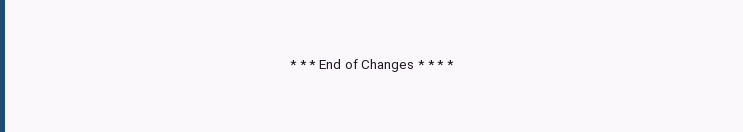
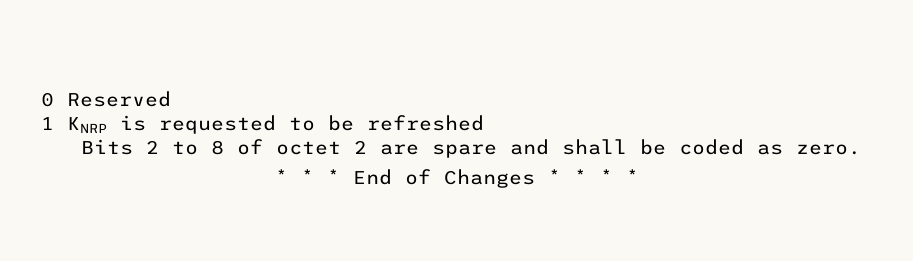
(290, 64) none -> [41,91,171,107] [41,115,484,134] [80,139,861,158] 0 Reserved // 1 KNRP is requested to be refreshed // Bits 2 to 8 of octet 2 are spare and shall be coded as zero. //

